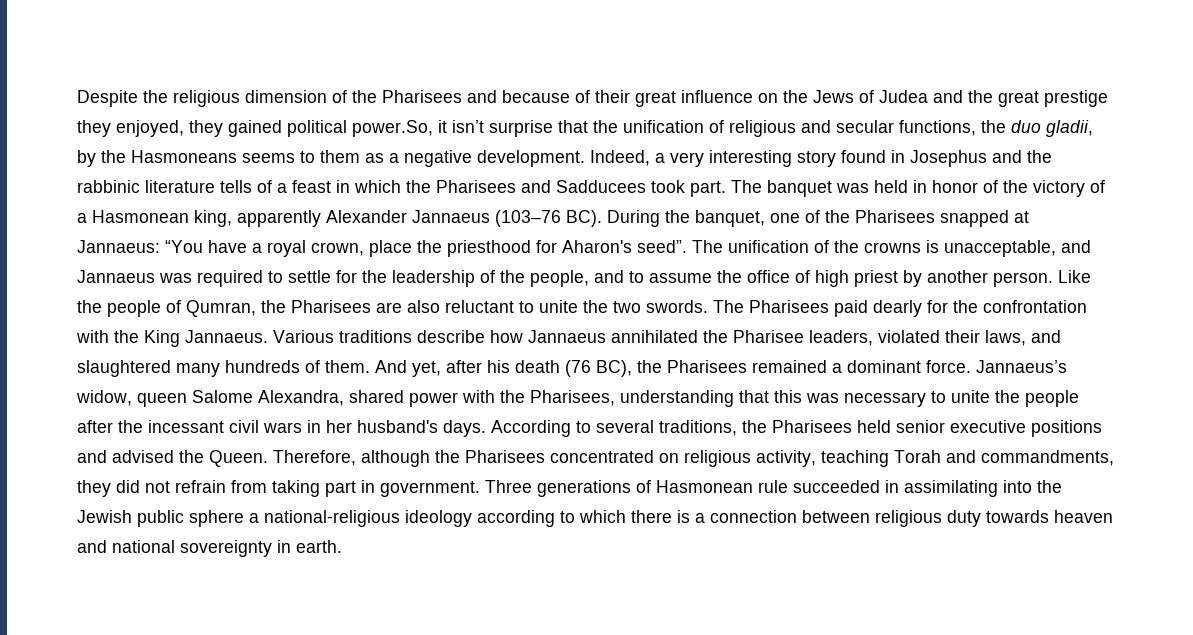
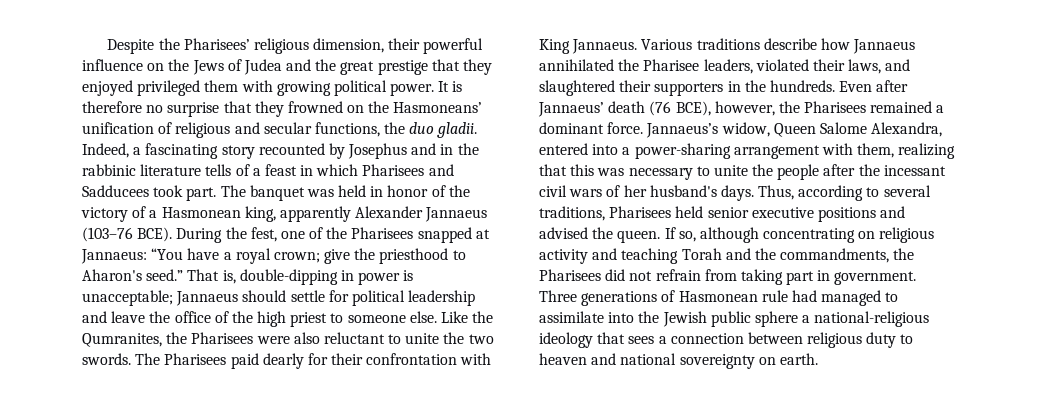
[173,90,676,107] religious dimension of the Pharisees and because of their great -> [183,38,484,54] Pharisees’ religious dimension, their powerful
[77,120,618,137] they enjoyed, they gained political power.So, it isn’t surprise that the -> [431,59,493,75] [82,80,463,96] [82,101,483,117] that they enjoyed privileged them with growing political power. It is therefore no surprise that they frowned on the Hasmoneans’
[1046,120,1093,137] [77,150,905,167] gladii, by the Hasmoneans seems to them as a negative development. Indeed, a very interesting story found in -> [437,122,478,138] [82,143,345,159] gladii. Indeed, a fascinating story recounted by
(1022, 156) none -> [440,144,454,155] in
[406,180,431,193] the -> (359, 170) none
[566,210,602,227] BC). -> [137,227,173,242] BCE).
[695,210,765,227] banquet, -> [250,227,277,242] fest,
[311,240,1091,257] [77,270,712,287] crown, place the priesthood for Aharon's seed”. The unification of the crowns is unacceptable, and Jannaeus was required to settle for the leadership of the people, and to assume -> [273,248,466,264] [82,269,414,285] [82,290,476,306] [82,311,146,323] crown; give the priesthood to Aharon's seed.” That is, double-dipping in power is unacceptable; Jannaeus should settle for political leadership and leave
(810, 276) none -> [231,311,253,323] the
[903,270,1091,287] [77,300,402,317] by another person. Like the people of Qumran, the Pharisees are -> [330,311,494,323] [82,332,290,347] to someone else. Like the Qumranites, the Pharisees were
[953,300,978,313] the -> [331,353,364,365] their
[114,330,139,343] the -> (492, 359) none
[176,360,632,377] many hundreds of them. And yet, after his death (76 BC), -> [619,80,909,96] [538,101,775,117] their supporters in the hundreds. Even after Jannaeus’ death (76 BCE), however,
[137,393,187,407] queen -> [773,123,816,137] Queen
[349,390,734,407] shared power with the Pharisees, understanding -> [539,143,956,159] entered into a power-sharing arrangement with them, realizing
[307,420,321,433] in -> [606,185,621,197] of
[491,420,571,437] According -> [758,185,864,201] Thus, according
[742,420,767,433] the -> (605, 213) none
[209,450,1114,467] [77,480,111,497] Queen. Therefore, although the Pharisees concentrated on religious activity, teaching Torah and commandments, they -> [617,227,935,243] [539,248,915,264] [539,269,601,281] queen. If so, although concentrating on religious activity and teaching Torah and the commandments, the Pharisees
[793,480,998,497] succeeded in assimilating -> [791,290,899,306] [539,311,604,323] had managed to assimilate
[477,510,690,527] according to which there is -> [597,332,655,344] that sees
[986,510,1049,523] towards -> [900,334,914,344] to
[277,540,291,553] in -> [758,357,776,365] on

